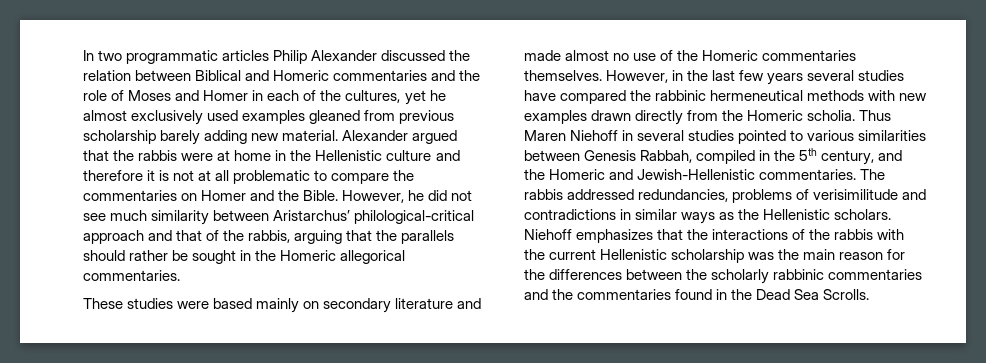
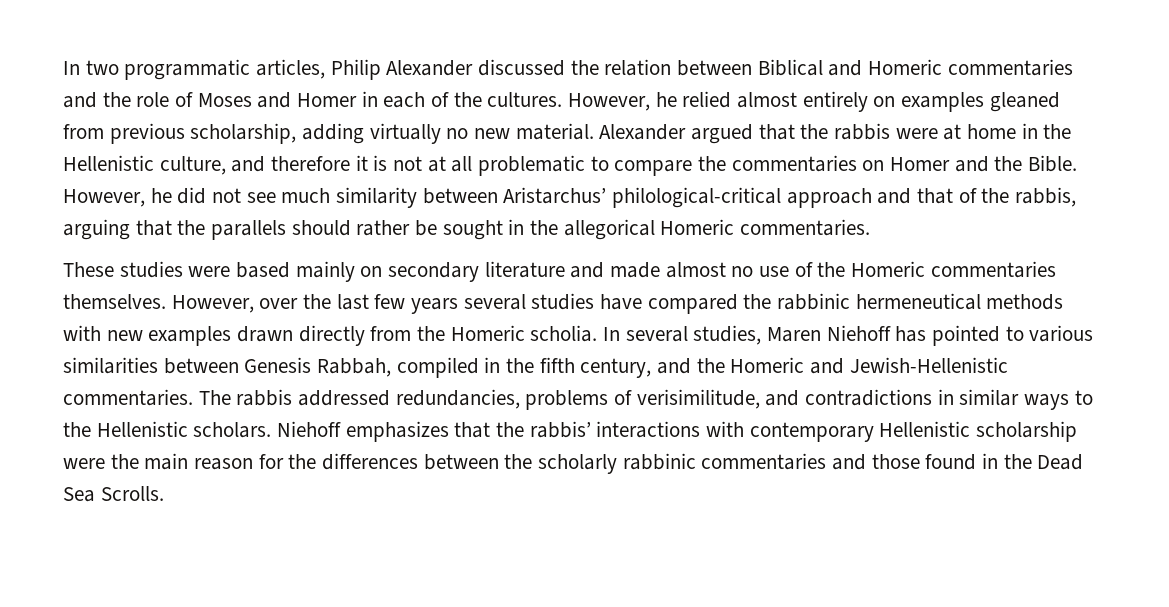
[222,50,270,61] articles -> [256,59,326,79] articles,
[345,90,446,105] [83,110,455,125] [83,130,248,145] cultures, yet he almost exclusively used examples gleaned from previous scholarship barely adding -> [487,91,1060,112] [63,123,469,144] cultures. However, he relied almost entirely on examples gleaned from previous scholarship, adding virtually no
[386,150,432,161] culture -> [159,156,226,175] culture,
[280,250,406,264] Homeric allegorical -> [563,219,735,240] allegorical Homeric
[672,70,684,81] in -> [259,298,299,309] over
[859,110,892,121] [524,130,735,141] Thus Maren Niehoff in several studies -> [603,325,927,345] In several studies, Maren Niehoff has
[799,148,818,161] 5th -> [539,357,575,373] fifth
[813,189,899,200] verisimilitude -> [636,389,760,409] verisimilitude,
[719,212,735,220] as -> [1074,390,1093,405] to
[712,229,905,240] [524,249,597,260] interactions of the rabbis with the current -> [529,421,874,442] rabbis’ interactions with contemporary
[748,252,775,260] was -> [63,458,105,469] were
[552,289,672,300] the commentaries -> [871,454,920,469] those

